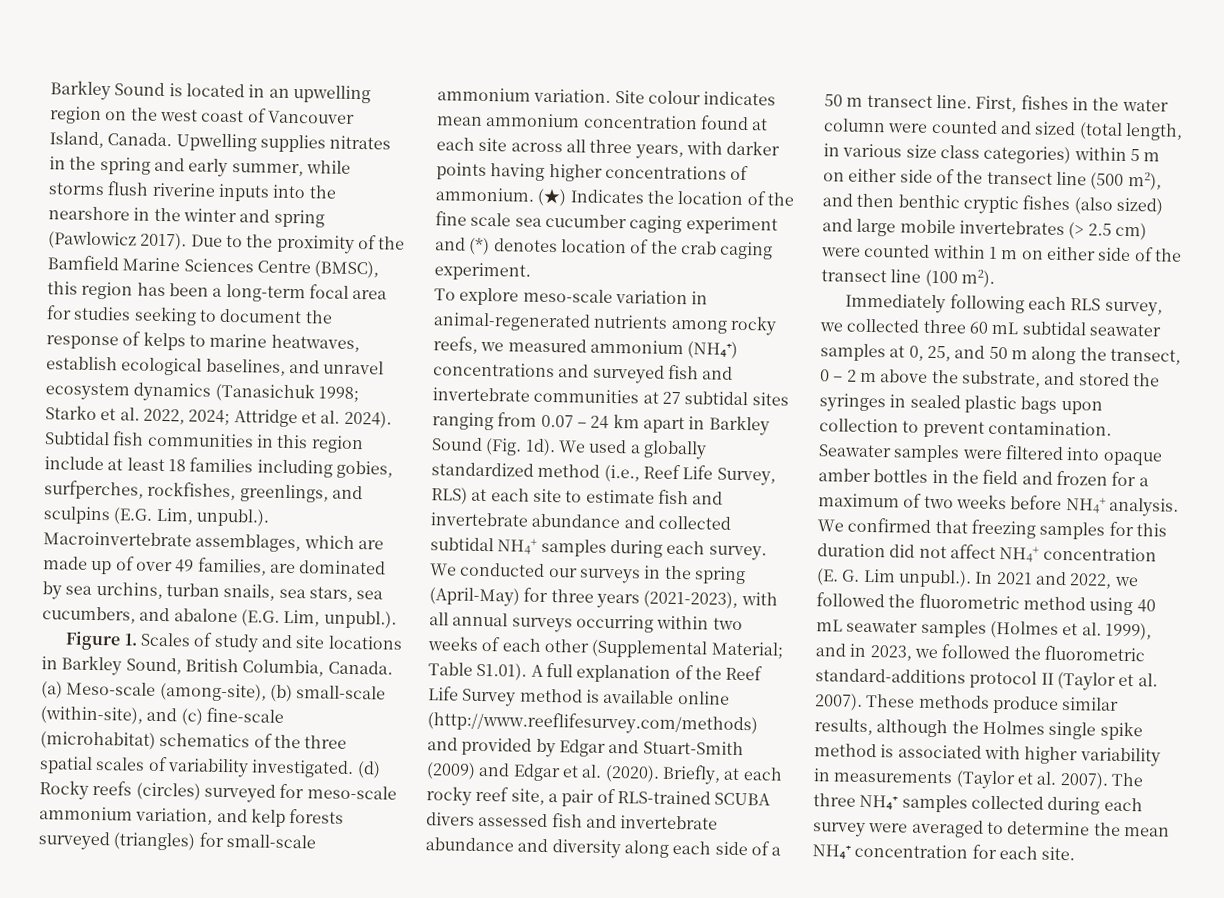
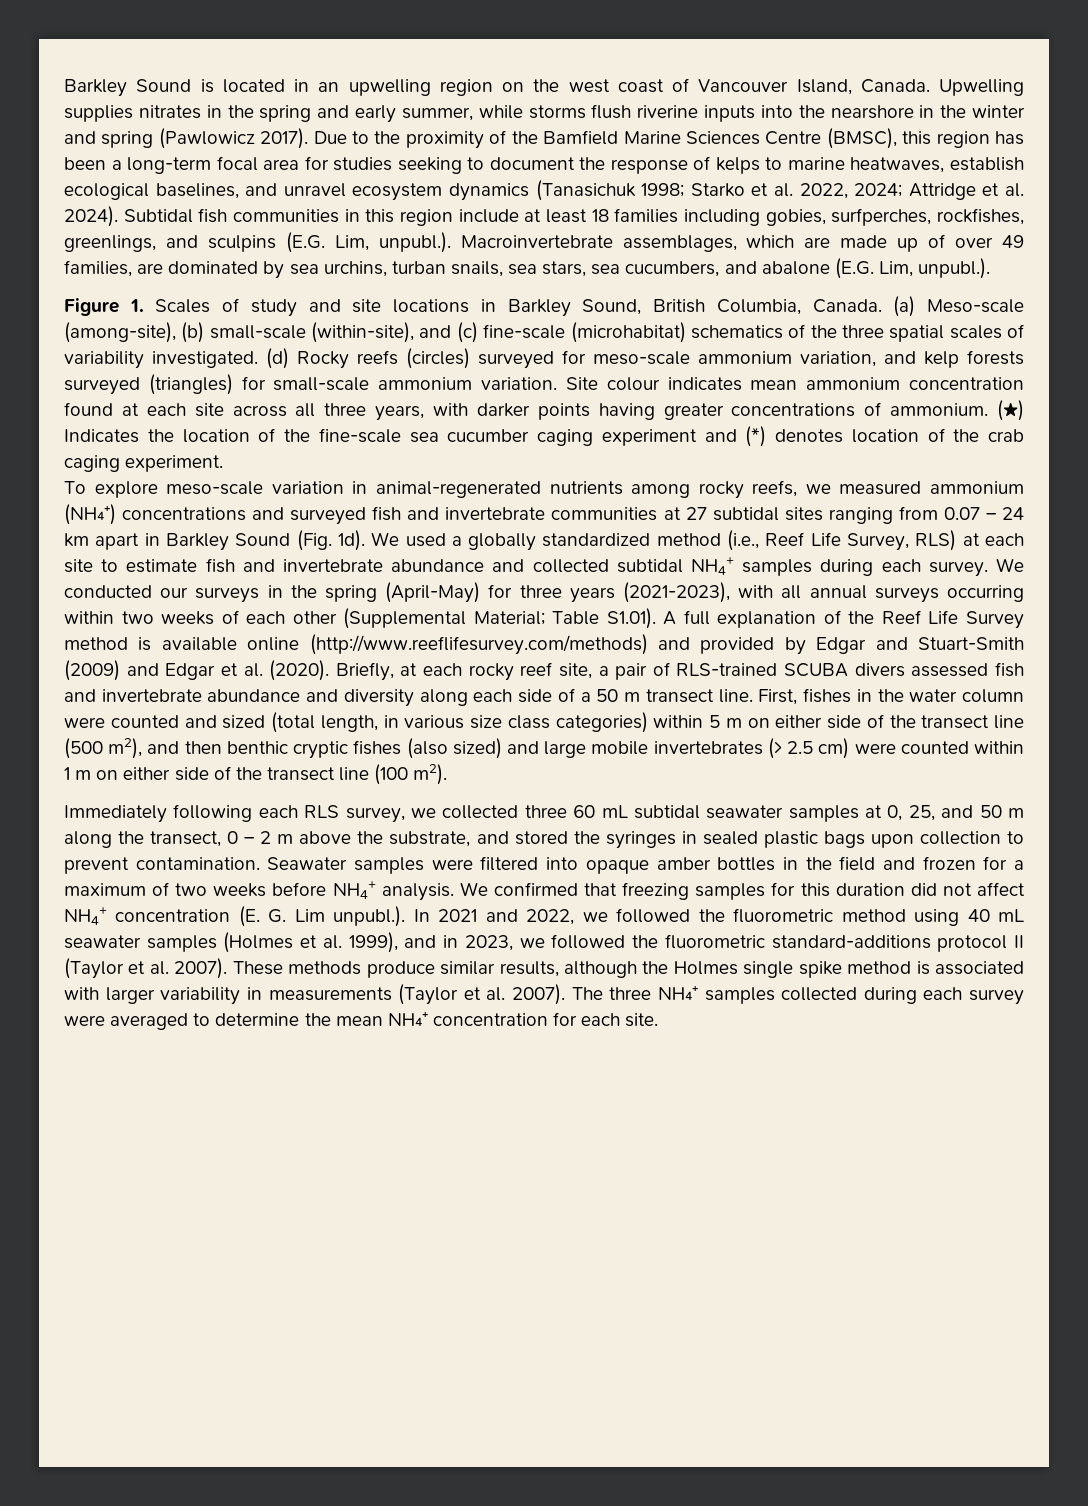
[548,163,603,182] higher -> [663,403,724,420] greater
[435,211,512,227] fine scale -> [318,428,401,443] fine-scale
[1024,746,1079,765] higher -> [105,987,155,1004] larger

